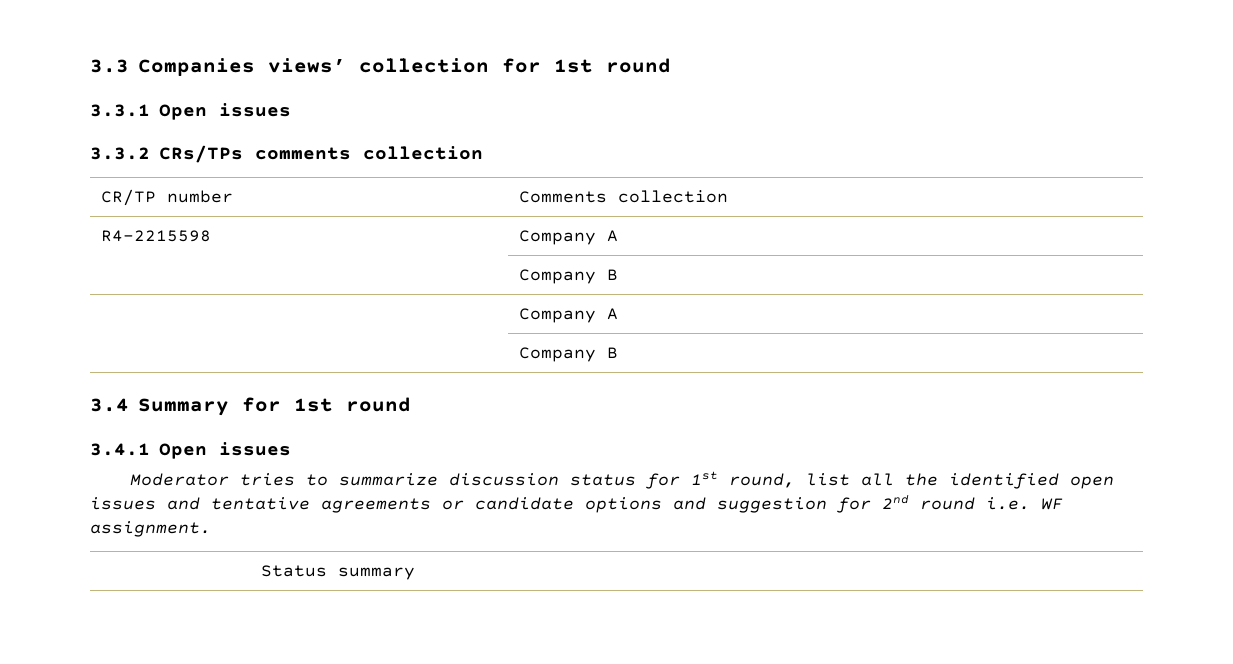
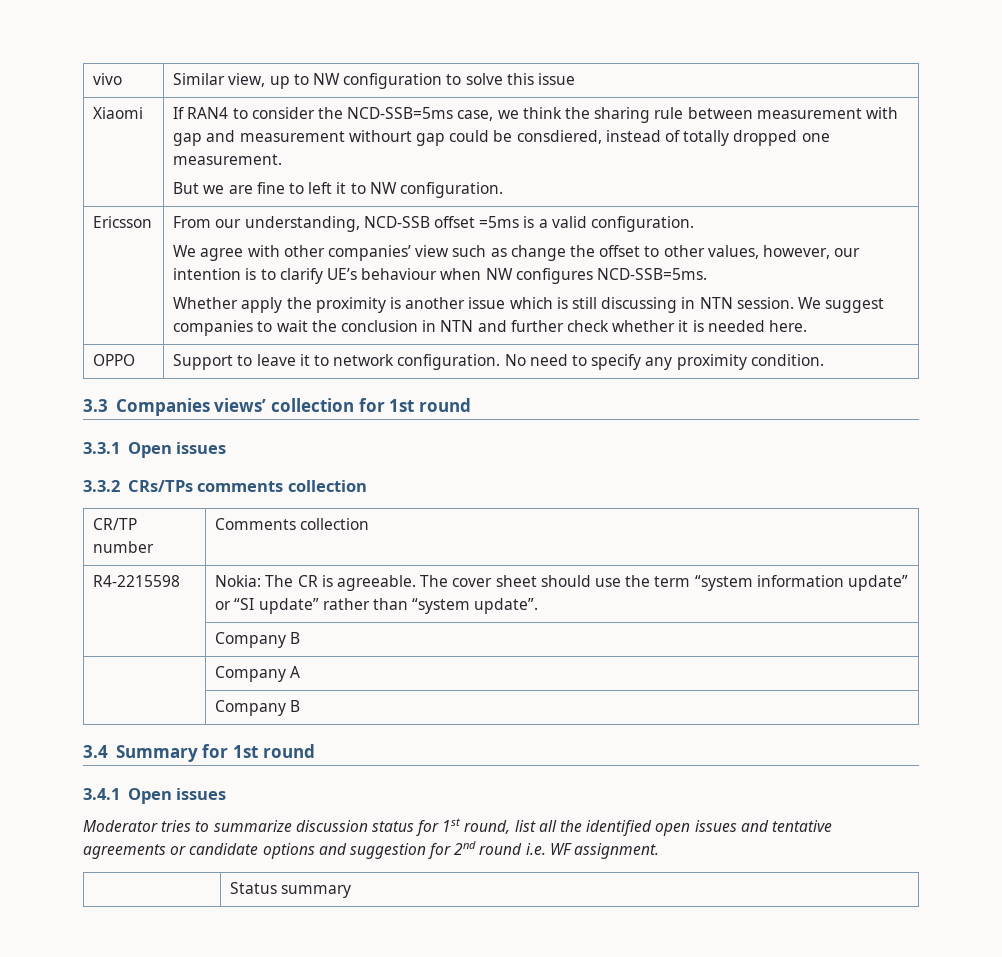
(90, 66) none -> [93,73,123,85] [173,73,575,89] [93,107,144,119] [173,107,898,123] [173,130,830,146] [173,154,283,165] [173,182,503,198] [93,216,153,228] [173,216,694,232] [173,245,861,261] [173,268,707,284] [173,297,885,313] [173,320,807,336] [93,354,136,366] [173,354,824,370] vivo | Similar view, up to NW configuration to solve this issue // Xiaomi | If RAN4 to consider the NCD-SSB=5ms case, we think the sharing rule between measurement with gap and measurement withourt gap could be consdiered, instead of totally dropped one measurement. // But we are fine to left it to NW configuration. // Ericsson | From our understanding, NCD-SSB offset =5ms is a valid configuration. // We agree with other companies’ view such as change the offset to other values, however, our intention is to clarify UE’s behaviour when NW configures NCD-SSB=5ms. // Whether apply the proximity is another issue which is still discussing in NTN session. We suggest companies to wait the conclusion in NTN and further check whether it is needed here. // OPPO | Support to leave it to network configuration. No need to specify any proximity condition. //
[518,230,618,245] Company A -> [215,575,908,591] [215,598,539,614] Nokia: The CR is agreeable. The cover sheet should use the term “system information update” or “SI update” rather than “system update”.

